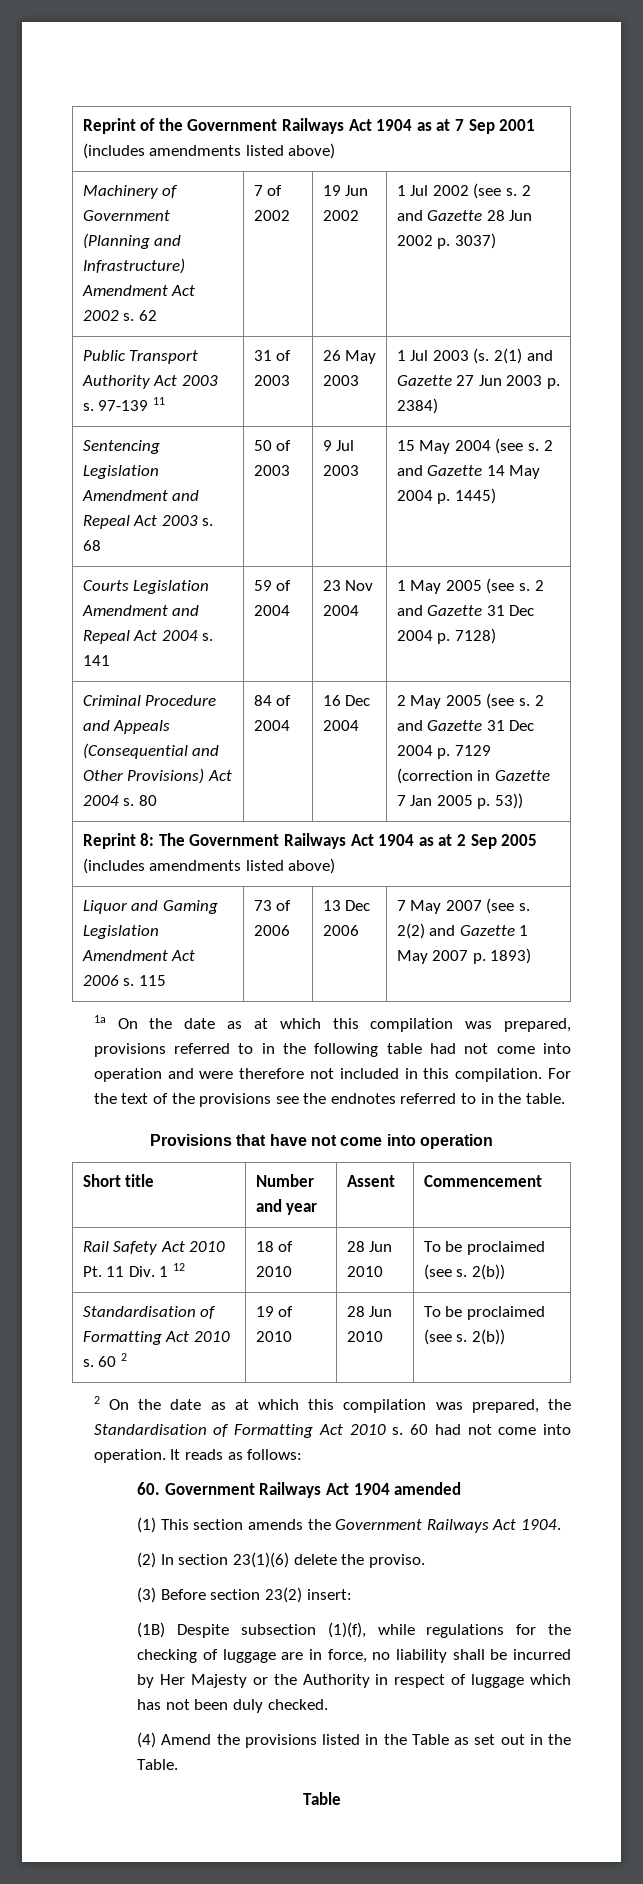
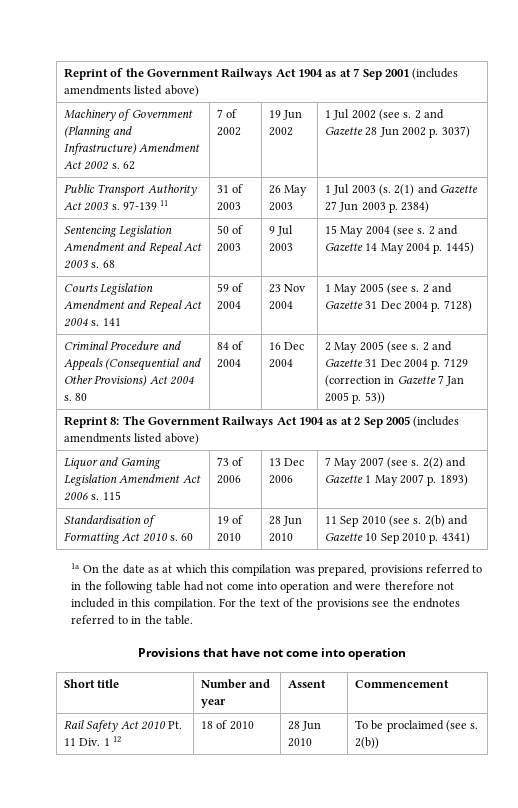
(532, 956) none -> [63,515,157,527] [63,532,194,544] [216,515,244,524] [216,533,241,542] [268,516,303,526] [268,533,293,542] [324,515,469,527] [324,532,470,544] // Standardisation of Formatting Act 2010 s. 60 | 19 of 2010 | 28 Jun 2010 | 11 Sep 2010 (see s. 2(b) and Gazette 10 Sep 2010 p. 4341)
[82,1306,217,1319] [82,1331,230,1345] [82,1353,127,1367] [255,1306,294,1317] [255,1331,292,1342] [346,1306,393,1317] [346,1331,383,1342] [423,1306,545,1320] [423,1329,505,1345] [93,1396,571,1413] [93,1424,571,1438] [93,1449,303,1463] [137,1482,462,1498] [137,1517,561,1533] [137,1552,425,1568] [137,1587,352,1603] [137,1622,571,1638] [137,1649,571,1663] [137,1674,571,1688] [137,1699,328,1713] [137,1732,572,1748] [137,1759,179,1770] [302,1792,341,1805] // Standardisation of Formatting Act 2010 s. 60 2 | 19 of 2010 | 28 Jun 2010 | To be proclaimed (see s. 2(b)) // 2 On the date as at which this compilation was prepared, the Standardisation of Formatting Act 2010 s. 60 had not come into operation. It reads as follows: // 60. Government Railways Act 1904 amended // (1) This section amends the Government Railways Act 1904. // (2) In section 23(1)(6) delete the proviso. // (3) Before section 23(2) insert: // (1B) Despite subsection (1)(f), while regulations for the checking of luggage are in force, no liability shall be incurred by Her Majesty or the Authority in respect of luggage which has not been duly checked. // (4) Amend the provisions listed in the Table as set out in the Table. // Table -> (379, 743) none

